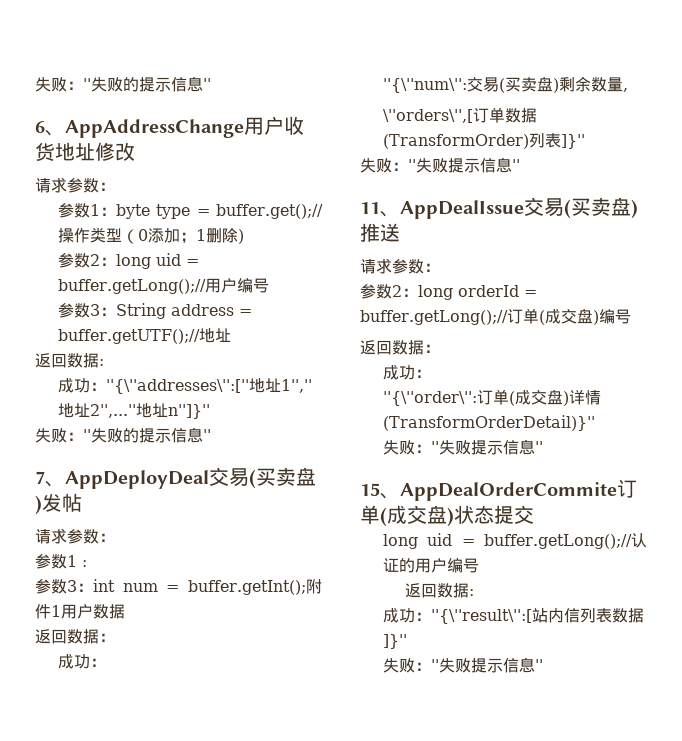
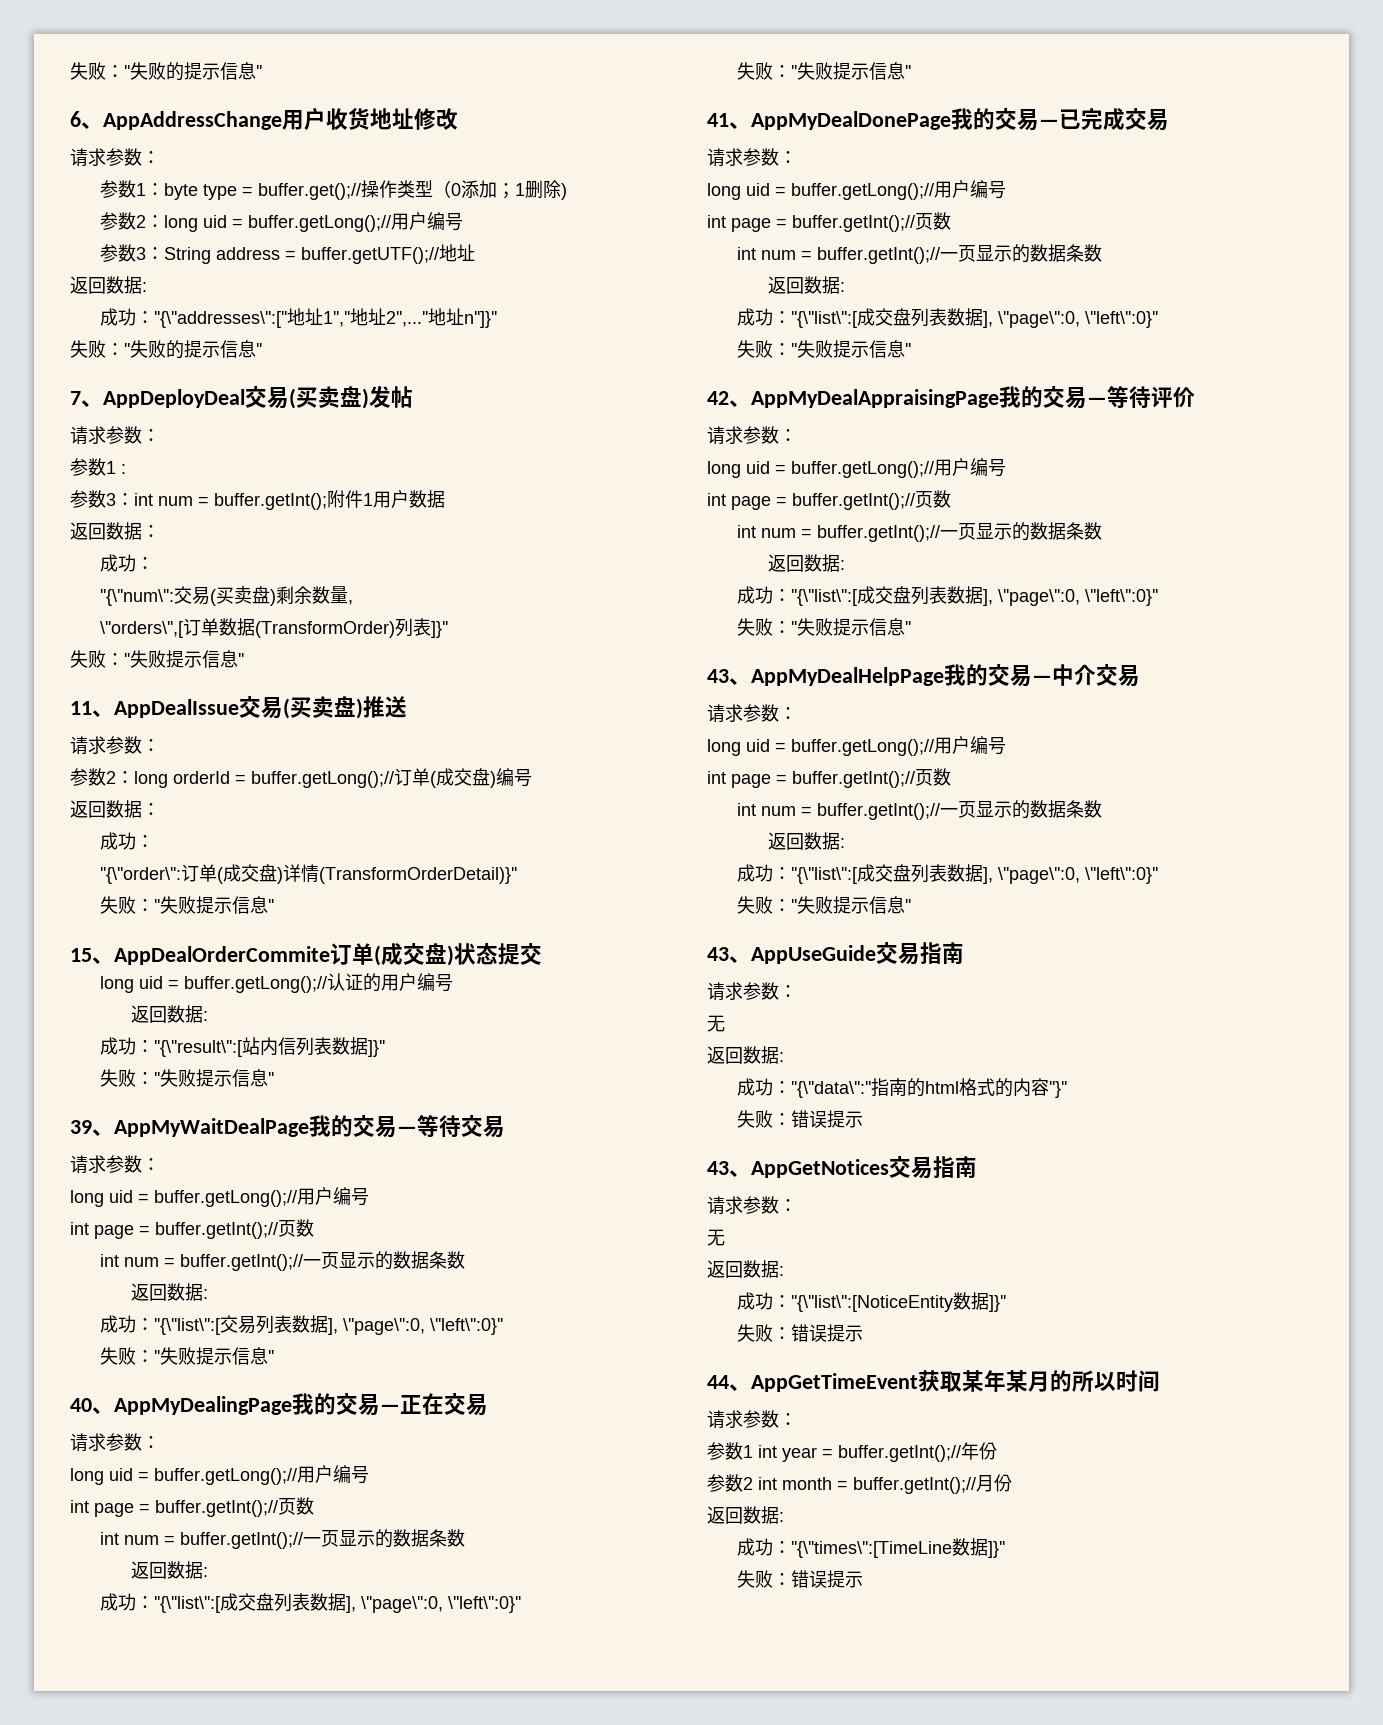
(543, 665) none -> [70,1115,505,1138] [70,1155,160,1174] [70,1187,369,1207] [70,1219,314,1239] [100,1251,466,1271] [130,1283,208,1301] [100,1315,504,1335] [100,1347,275,1365] [70,1393,488,1416] [70,1433,160,1452] [70,1465,369,1485] [70,1497,314,1517] [100,1529,466,1549] [130,1561,208,1579] [100,1593,522,1613] [737,62,912,80] [707,108,1169,131] [707,148,797,167] [707,180,1006,200] [707,212,951,232] [737,244,1103,264] [767,276,845,294] [737,308,1159,328] [737,340,912,358] [707,386,1195,409] [707,426,797,445] [707,458,1006,478] [707,490,951,510] [737,522,1103,542] [767,554,845,572] [737,586,1159,606] [737,618,912,636] [707,664,1140,687] [707,704,797,723] [707,736,1006,756] [707,768,951,788] [737,800,1103,820] [767,832,845,850] [737,864,1159,884] [737,896,912,914] [707,942,964,965] [707,982,797,1001] [707,1015,725,1032] [707,1046,784,1064] [737,1078,1068,1098] [737,1110,864,1128] [707,1156,977,1179] [707,1196,797,1215] [707,1229,725,1246] [707,1260,784,1278] [737,1292,1007,1312] [737,1324,864,1342] [707,1370,1160,1392] [707,1410,797,1429] [707,1442,997,1462] [707,1474,1012,1494] [707,1506,784,1524] [737,1538,1006,1558] [737,1570,864,1588] // 39、AppMyWaitDealPage我的交易—等待交易 // 请求参数： // long uid = buffer.getLong();//用户编号 // int page = buffer.getInt();//页数 // int num = buffer.getInt();//一页显示的数据条数 // 返回数据: // 成功：''{\''list\'':[交易列表数据], \''page\'':0, \''left\'':0}'' // 失败：''失败提示信息'' // 40、AppMyDealingPage我的交易—正在交易 // 请求参数： // long uid = buffer.getLong();//用户编号 // int page = buffer.getInt();//页数 // int num = buffer.getInt();//一页显示的数据条数 // 返回数据: // 成功：''{\''list\'':[成交盘列表数据], \''page\'':0, \''left\'':0}'' // 失败：''失败提示信息'' // 41、AppMyDealDonePage我的交易—已完成交易 // 请求参数： // long uid = buffer.getLong();//用户编号 // int page = buffer.getInt();//页数 // int num = buffer.getInt();//一页显示的数据条数 // 返回数据: // 成功：''{\''list\'':[成交盘列表数据], \''page\'':0, \''left\'':0}'' // 失败：''失败提示信息'' // 42、AppMyDealAppraisingPage我的交易—等待评价 // 请求参数： // long uid = buffer.getLong();//用户编号 // int page = buffer.getInt();//页数 // int num = buffer.getInt();//一页显示的数据条数 // 返回数据: // 成功：''{\''list\'':[成交盘列表数据], \''page\'':0, \''left\'':0}'' // 失败：''失败提示信息'' // 43、AppMyDealHelpPage我的交易—中介交易 // 请求参数： // long uid = buffer.getLong();//用户编号 // int page = buffer.getInt();//页数 // int num = buffer.getInt();//一页显示的数据条数 // 返回数据: // 成功：''{\''list\'':[成交盘列表数据], \''page\'':0, \''left\'':0}'' // 失败：''失败提示信息'' // 43、AppUseGuide交易指南 // 请求参数： // 无 // 返回数据: // 成功：''{\''data\'':''指南的html格式的内容''}'' // 失败：错误提示 // 43、AppGetNotices交易指南 // 请求参数： // 无 // 返回数据: // 成功：''{\''list\'':[NoticeEntity数据]}'' // 失败：错误提示 // 44、AppGetTimeEvent获取某年某月的所以时间 // 请求参数： // 参数1 int year = buffer.getInt();//年份 // 参数2 int month = buffer.getInt();//月份 // 返回数据: // 成功：''{\''times\'':[TimeLine数据]}'' // 失败：错误提示

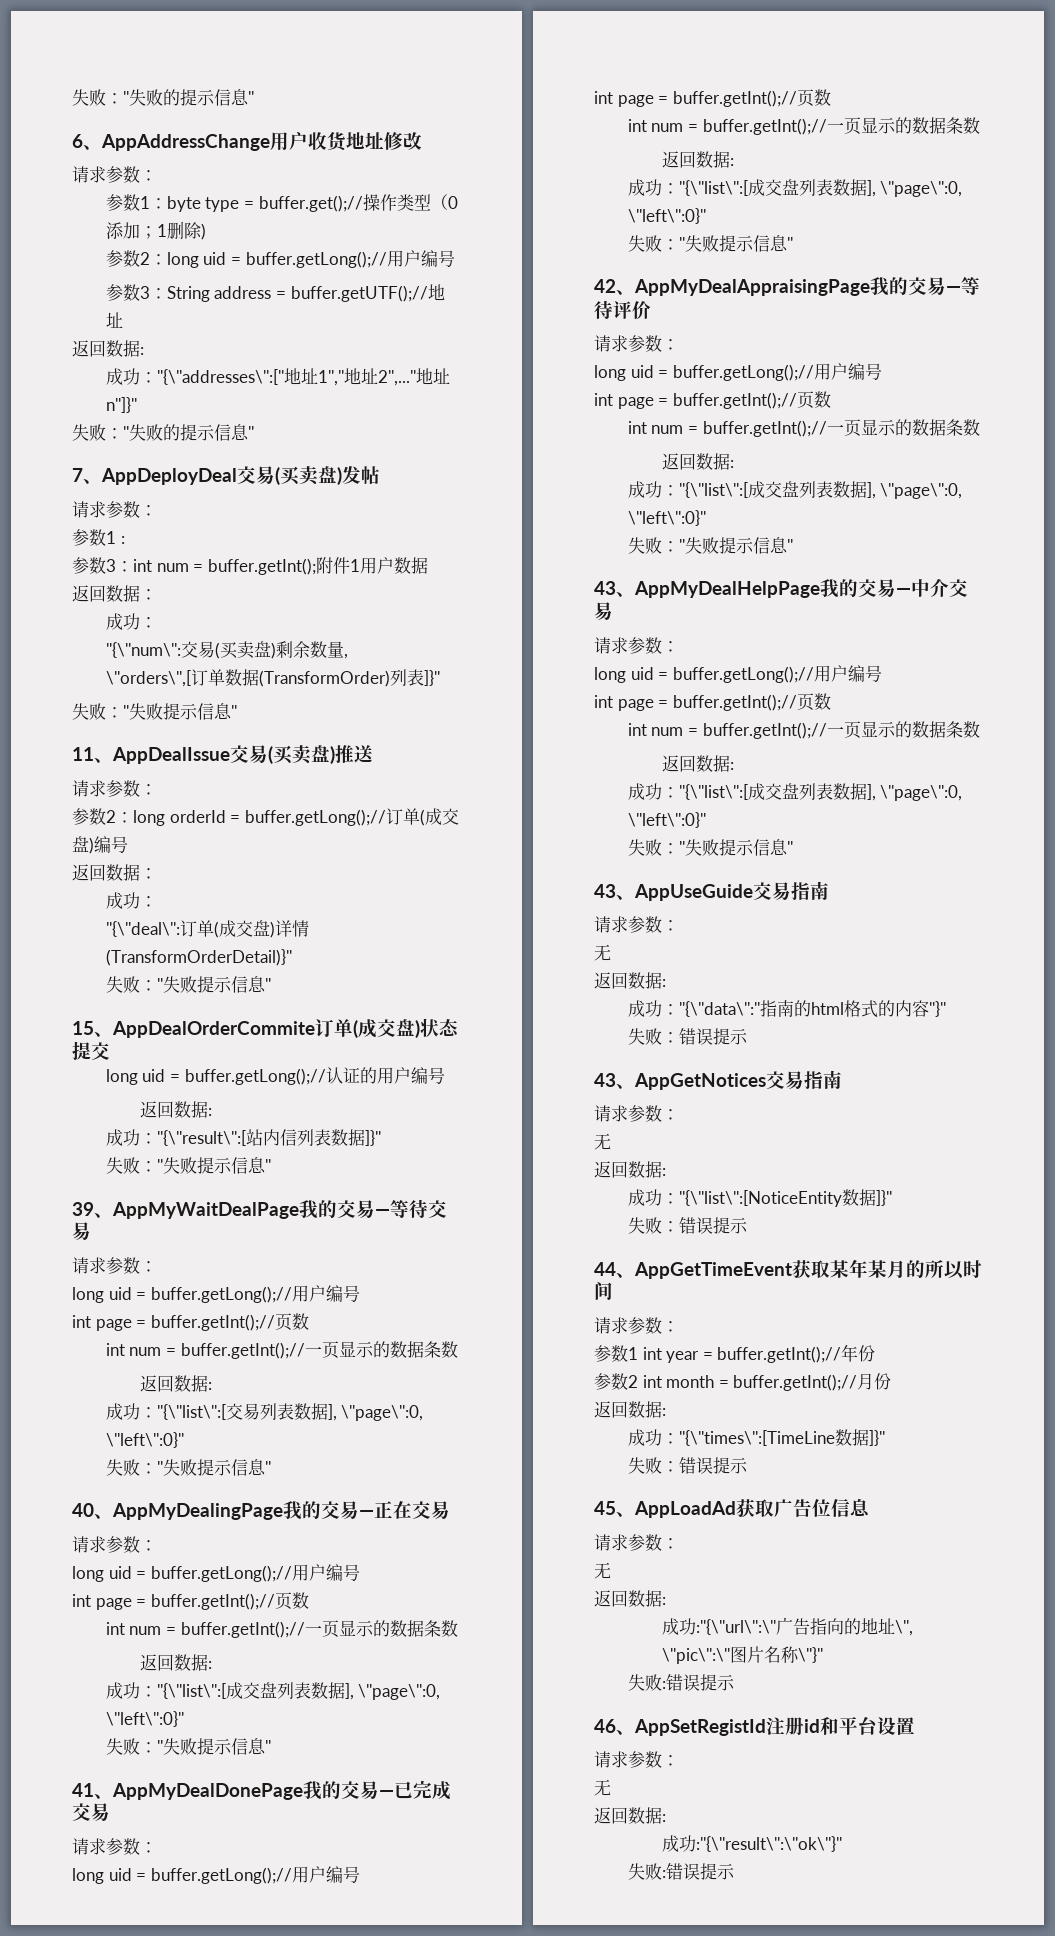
[100,867,182,884] ''{\''order\'': -> [105,921,180,937] ''{\''deal\'':
(864, 1579) none -> [594,1499,870,1518] [594,1534,679,1551] [594,1562,611,1579] [594,1590,666,1607] [661,1617,913,1636] [661,1646,823,1664] [627,1674,735,1691] [594,1716,915,1736] [594,1751,679,1768] [594,1779,611,1796] [594,1807,666,1824] [661,1835,842,1852] [627,1863,735,1880] // 45、AppLoadAd获取广告位信息 // 请求参数： // 无 // 返回数据: // 成功:''{\''url\'':\''广告指向的地址\'', \''pic\'':\''图片名称\''}'' // 失败:错误提示 // 46、AppSetRegistId注册id和平台设置 // 请求参数： // 无 // 返回数据: // 成功:''{\''result\'':\''ok\''}'' // 失败:错误提示

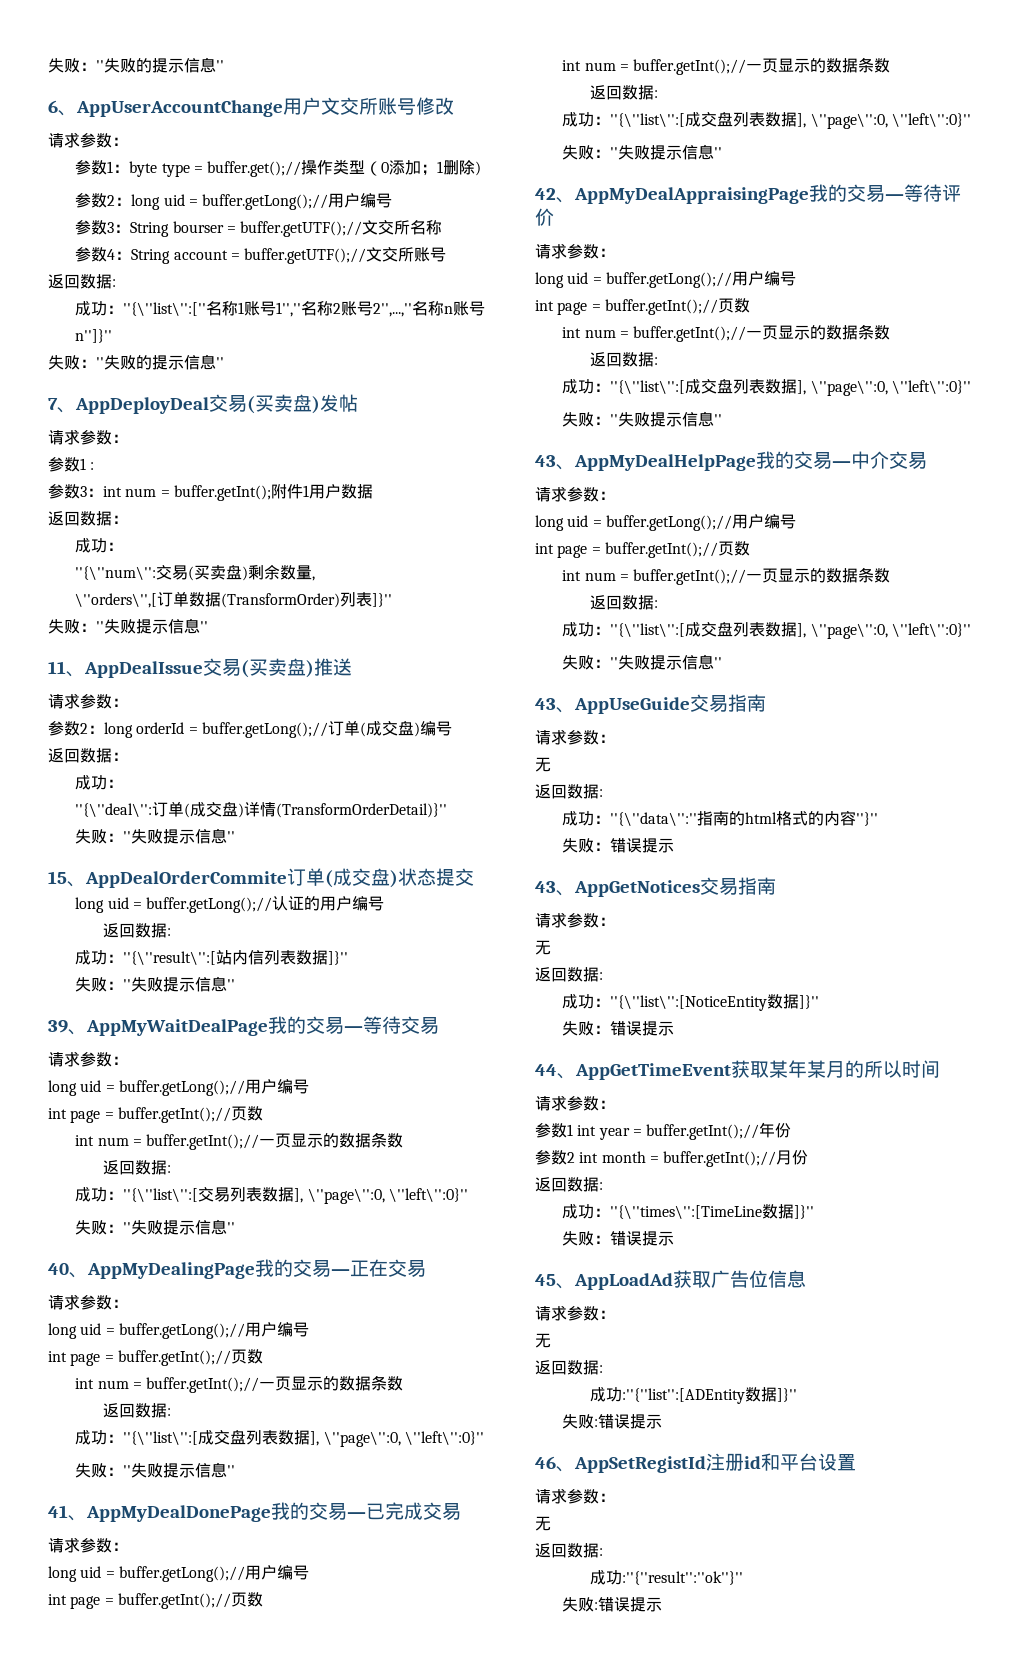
[101,131,384,151] AppAddressChange用户收货地址 -> [76,97,416,117] AppUserAccountChange用户文交所账号
[214,284,445,302] [105,312,123,328] [72,340,144,357] [105,368,450,386] address = buffer.getUTF();//地址 // 返回数据: // 成功：''{\''addresses\'':[''地址1'',''地址2'',...''地址 -> [172,220,443,237] [75,247,447,264] [48,274,116,289] [75,301,486,317] bourser = buffer.getUTF();//文交所名称 // 参数4：String account = buffer.getUTF();//文交所账号 // 返回数据: // 成功：''{\''list\'':[''名称1账号1'',''名称2账号2'',...,''名称n账号
[695,1617,913,1636] [661,1646,823,1664] :''{\''url\'':\''广告指向的地址\'', \''pic\'':\''图片名称\''}'' -> [621,1387,797,1404] :''{''list'':[ADEntity数据]}''
[695,1836,842,1852] :''{\''result\'':\''ok\''}'' -> [621,1571,743,1585] :''{''result'':''ok''}''

